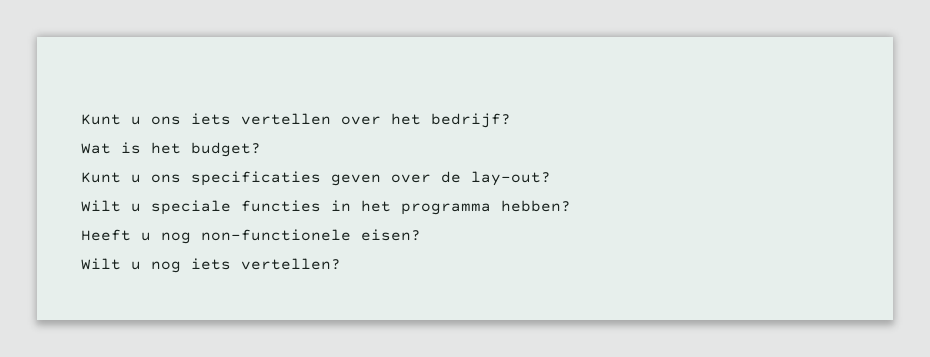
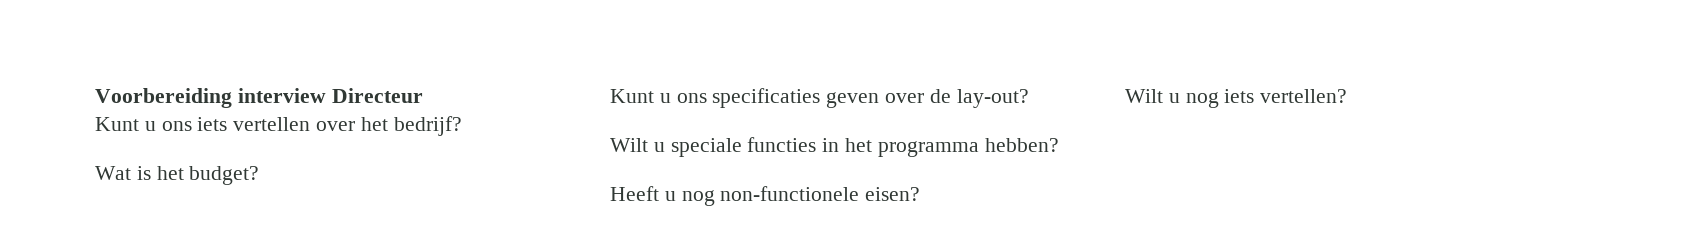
(81, 119) none -> [95,88,423,108] Voorbereiding interview Directeur //

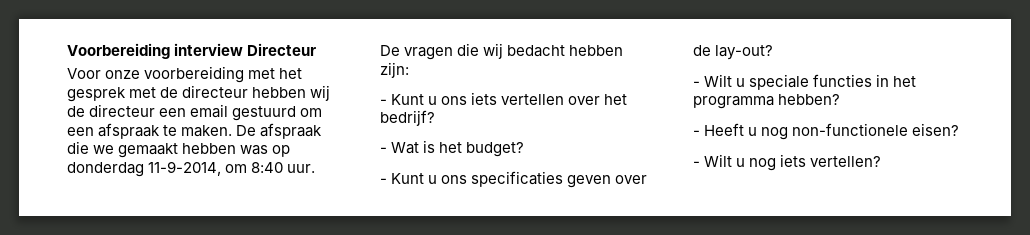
(423, 95) none -> [67,66,303,83] [67,85,331,102] [67,104,323,121] [67,123,323,139] [67,141,291,158] [67,161,316,177] [380,43,624,60] [380,62,409,78] [380,99,387,105] Voor onze voorbereiding met het gesprek met de directeur hebben wij de directeur een email gestuurd om een afspraak te maken. De afspraak die we gemaakt hebben was op donderdag 11-9-2014, om 8:40 uur. De vragen die wij bedacht hebben zijn: // -
(462, 126) none -> [380,147,387,153] -
(260, 175) none -> [380,178,387,184] -
(1029, 98) none -> [693,81,700,87] -
(1059, 145) none -> [693,130,700,136] -
(921, 194) none -> [693,161,700,167] -

